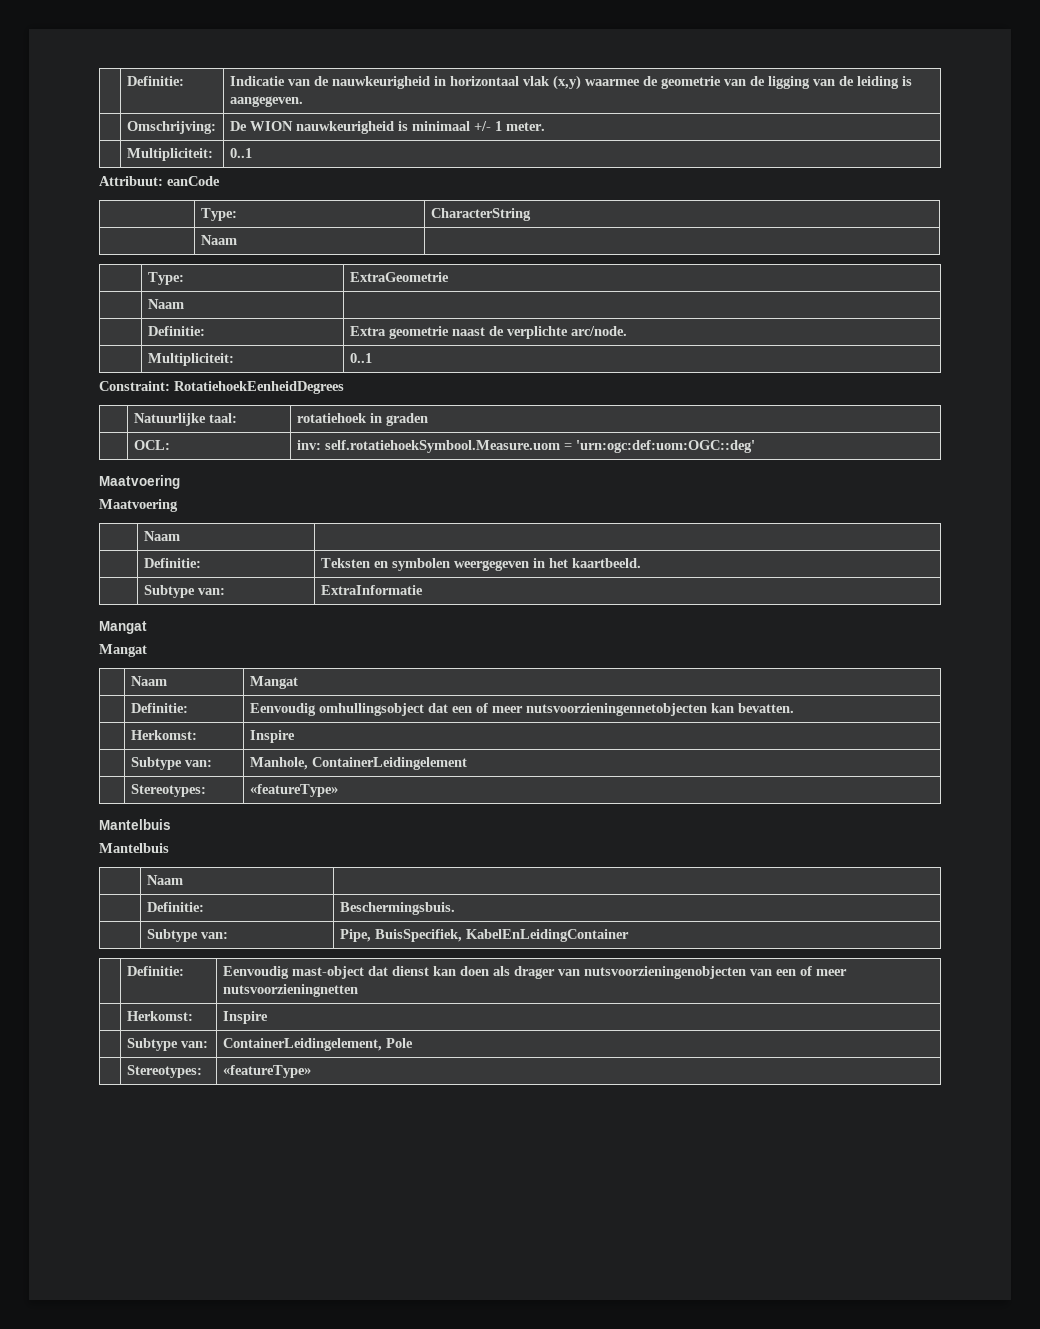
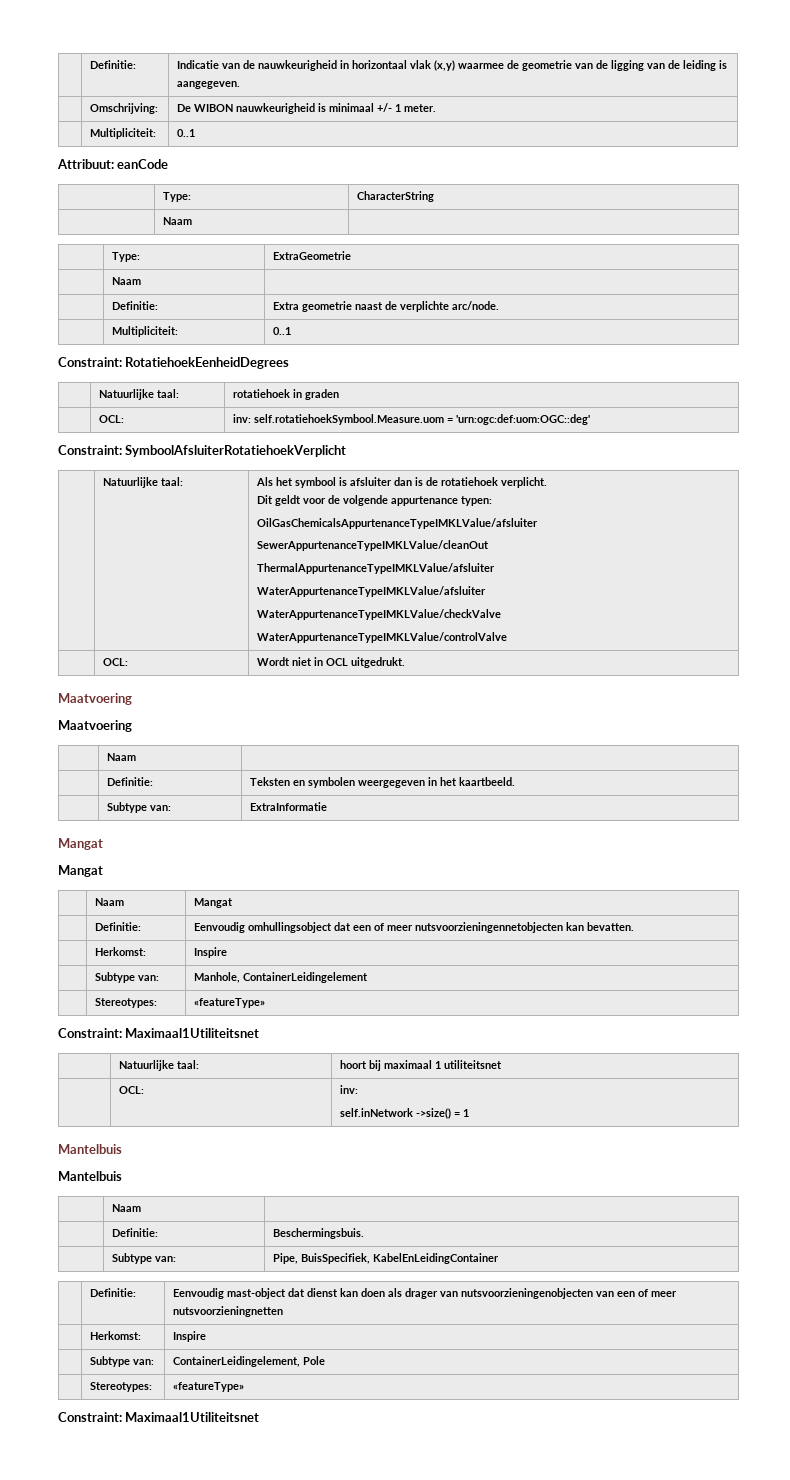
[249,121,293,131] WION -> [193,104,233,112] WIBON
(755, 446) none -> [58,445,347,457] [102,477,183,488] [255,477,547,488] [256,495,492,506] [256,518,538,529] [256,540,489,551] [256,563,495,574] [256,586,486,597] [256,609,501,620] [256,632,507,643] [102,658,128,666] [256,657,405,668] // Constraint: SymboolAfsluiterRotatiehoekVerplicht // | Natuurlijke taal: | Als het symbool is afsluiter dan is de rotatiehoek verplicht. // Dit geldt voor de volgende appurtenance typen: // OilGasChemicalsAppurtenanceTypeIMKLValue/afsluiter // SewerAppurtenanceTypeIMKLValue/cleanOut // ThermalAppurtenanceTypeIMKLValue/afsluiter // WaterAppurtenanceTypeIMKLValue/afsluiter // WaterAppurtenanceTypeIMKLValue/checkValve // WaterAppurtenanceTypeIMKLValue/controlValve // | OCL: | Wordt niet in OCL uitgedrukt.
(338, 790) none -> [58,1028,260,1038] [118,1060,199,1071] [339,1060,502,1071] [118,1086,144,1094] [339,1085,358,1094] [339,1108,469,1119] // Constraint: Maximaal1Utiliteitsnet // | Natuurlijke taal: | hoort bij maximaal 1 utiliteitsnet // | OCL: | inv: // self.inNetwork ->size() = 1
(311, 1071) none -> [58,1412,260,1422] // Constraint: Maximaal1Utiliteitsnet

